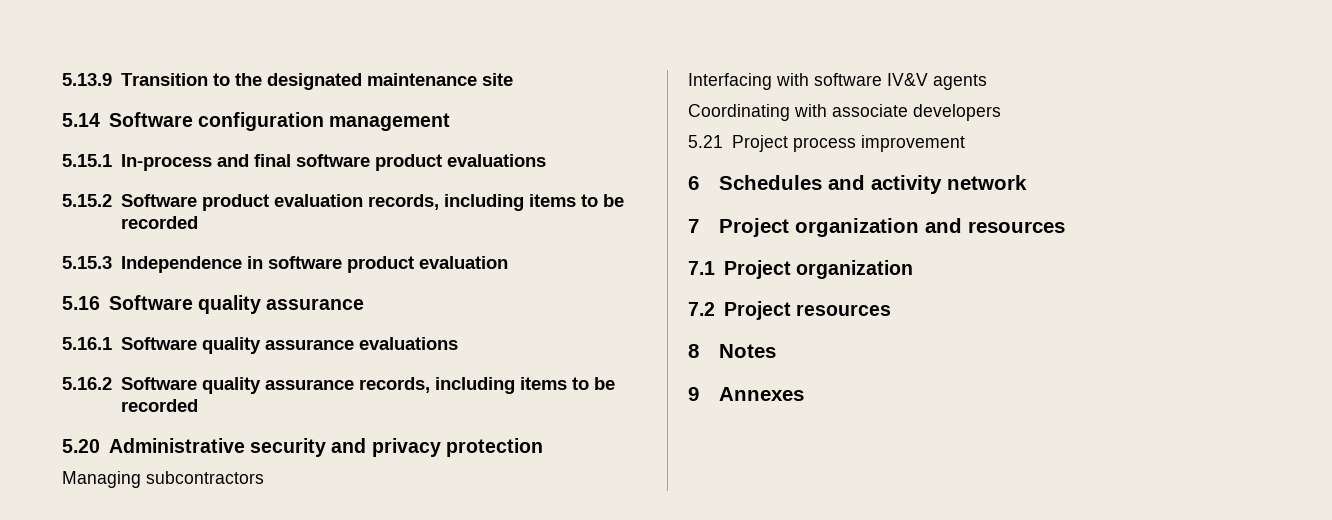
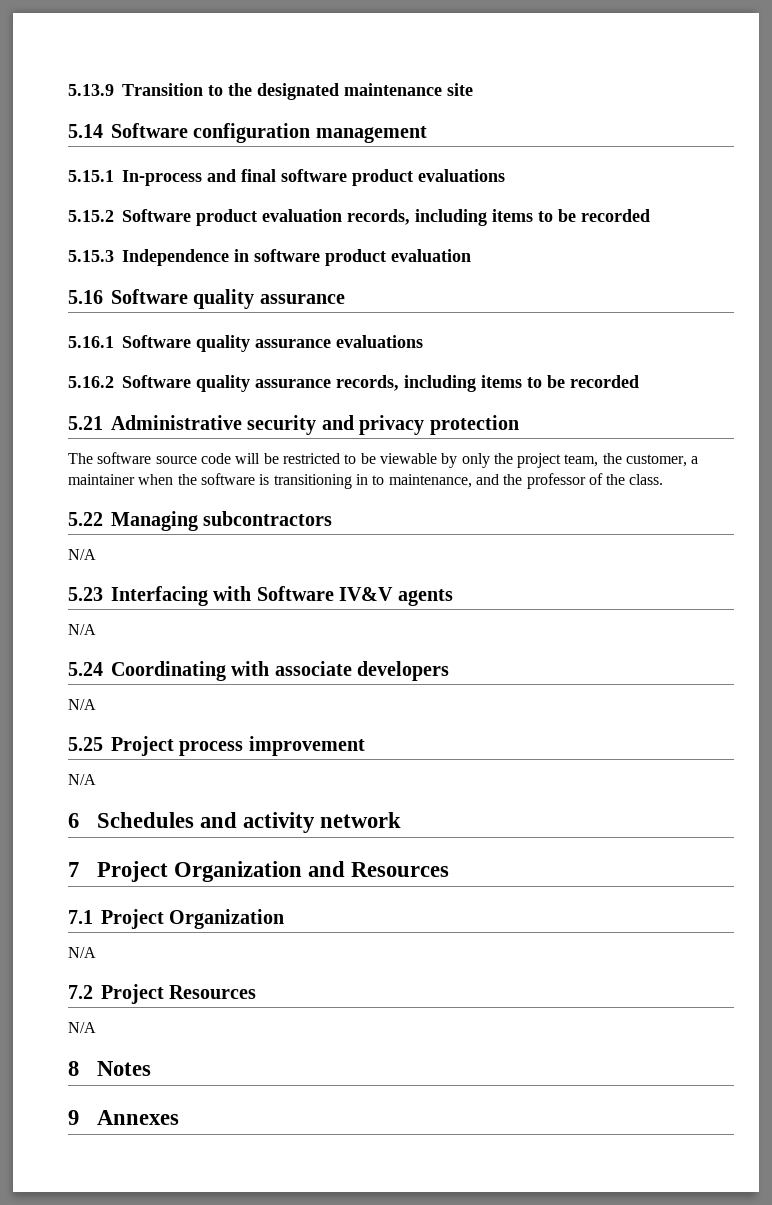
[62,439,100,453] 5.20 -> [68,416,103,430] 5.21
(543, 447) none -> [68,452,699,468] [68,473,664,489] [68,512,103,526] The software source code will be restricted to be viewable by only the project team, the customer, a maintainer when the software is transitioning in to maintenance, and the professor of the class. // 5.22
(264, 477) none -> [68,549,96,560] [68,587,103,601] N/A // 5.23
[814,73,882,86] software -> [256,586,334,601] Software
(987, 82) none -> [68,624,96,635] [68,662,103,676] N/A // 5.24
[688,135,723,148] 5.21 -> [68,699,96,710] [68,737,103,751] N/A // 5.25
(965, 143) none -> [68,774,96,785] // N/A
[795,218,1066,237] organization and resources -> [174,861,450,882] Organization and Resources
[796,260,914,279] organization -> [169,909,285,929] [68,947,96,958] Organization // N/A
[796,304,892,316] resources -> [169,985,257,999] [68,1022,96,1033] Resources // N/A

